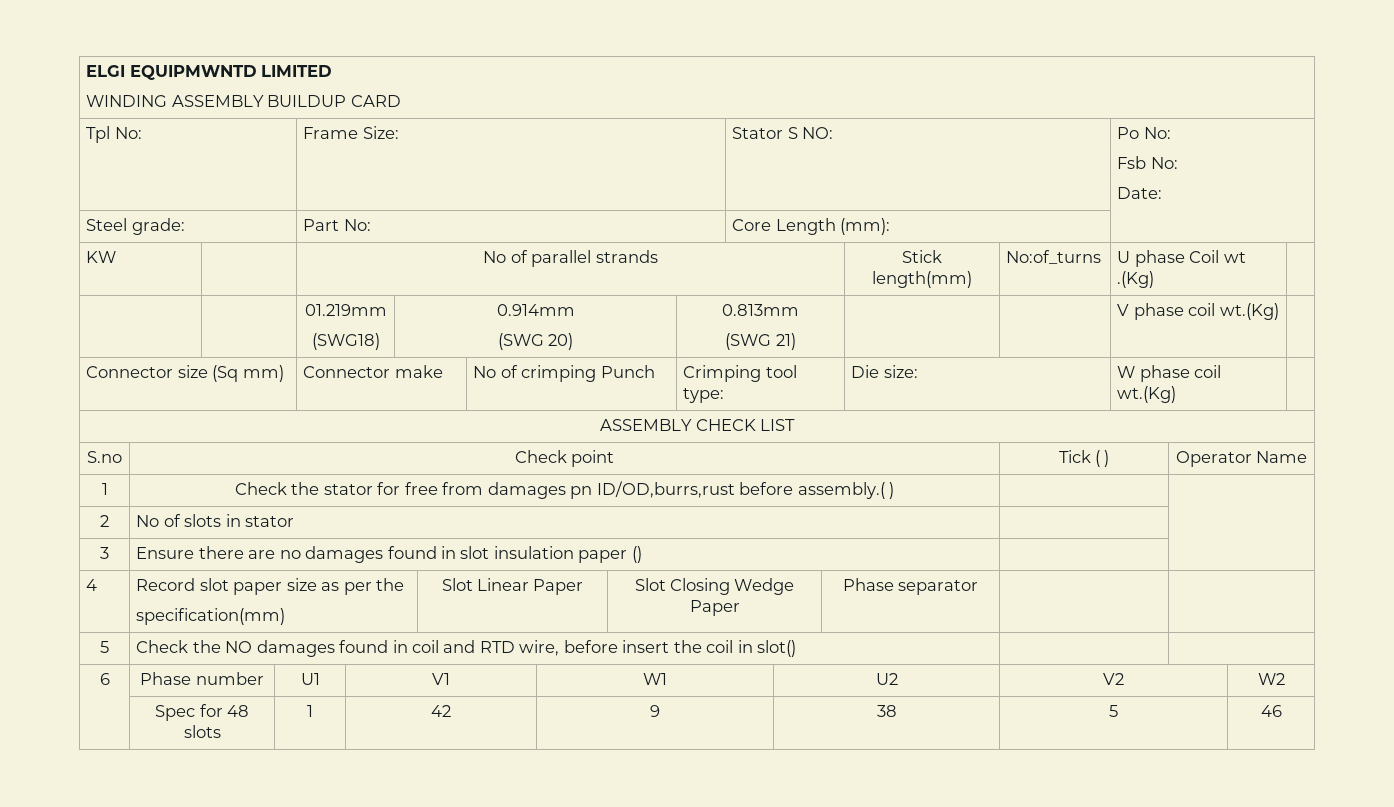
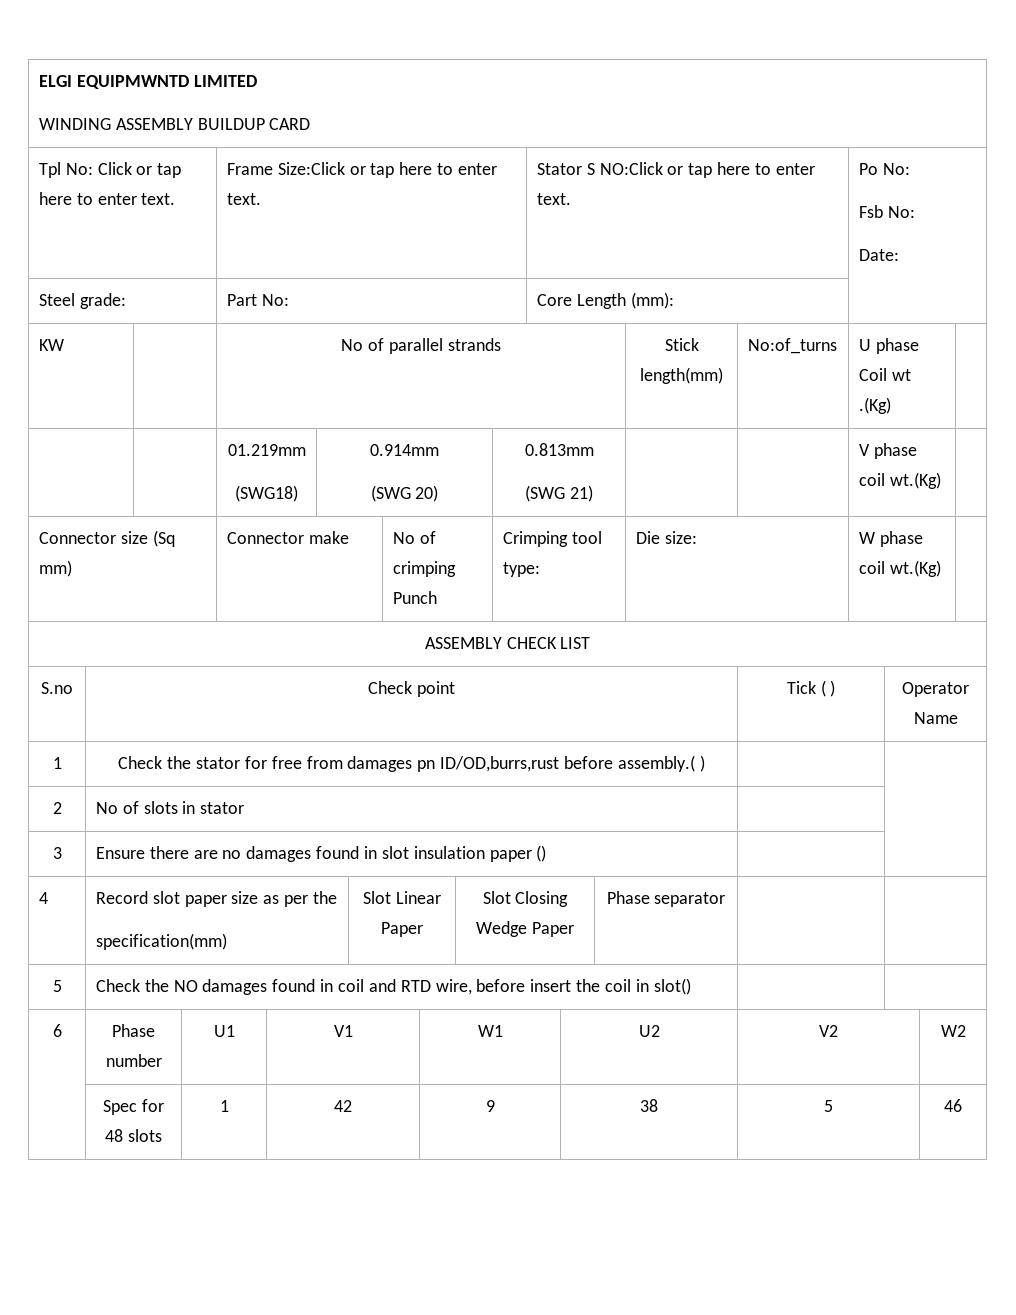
[303,126,399,139] [732,127,834,139] | Frame Size: | Stator S NO: -> [97,162,182,178] [38,192,176,205] [226,162,497,178] [226,193,261,205] [536,162,815,178] [536,193,571,205] Click or tap here to enter text. | Frame Size:Click or tap here to enter text. | Stator S NO:Click or tap here to enter text.

